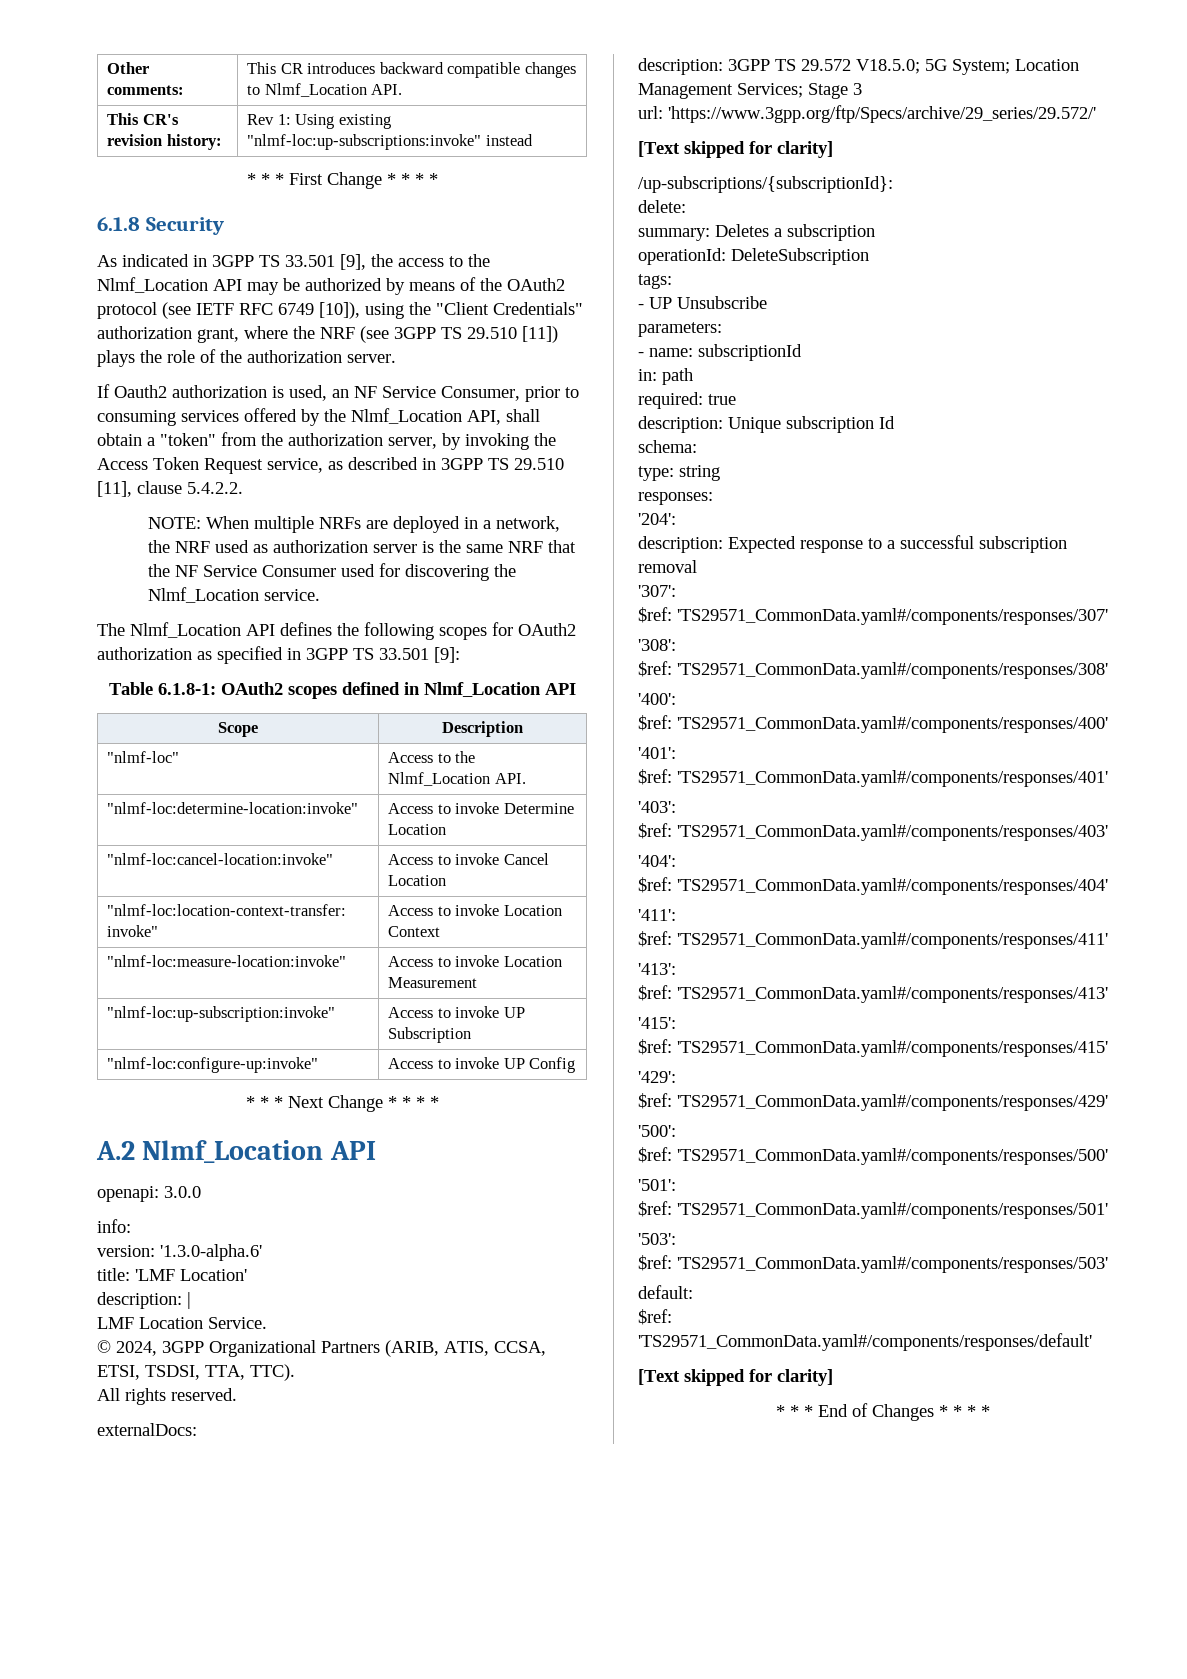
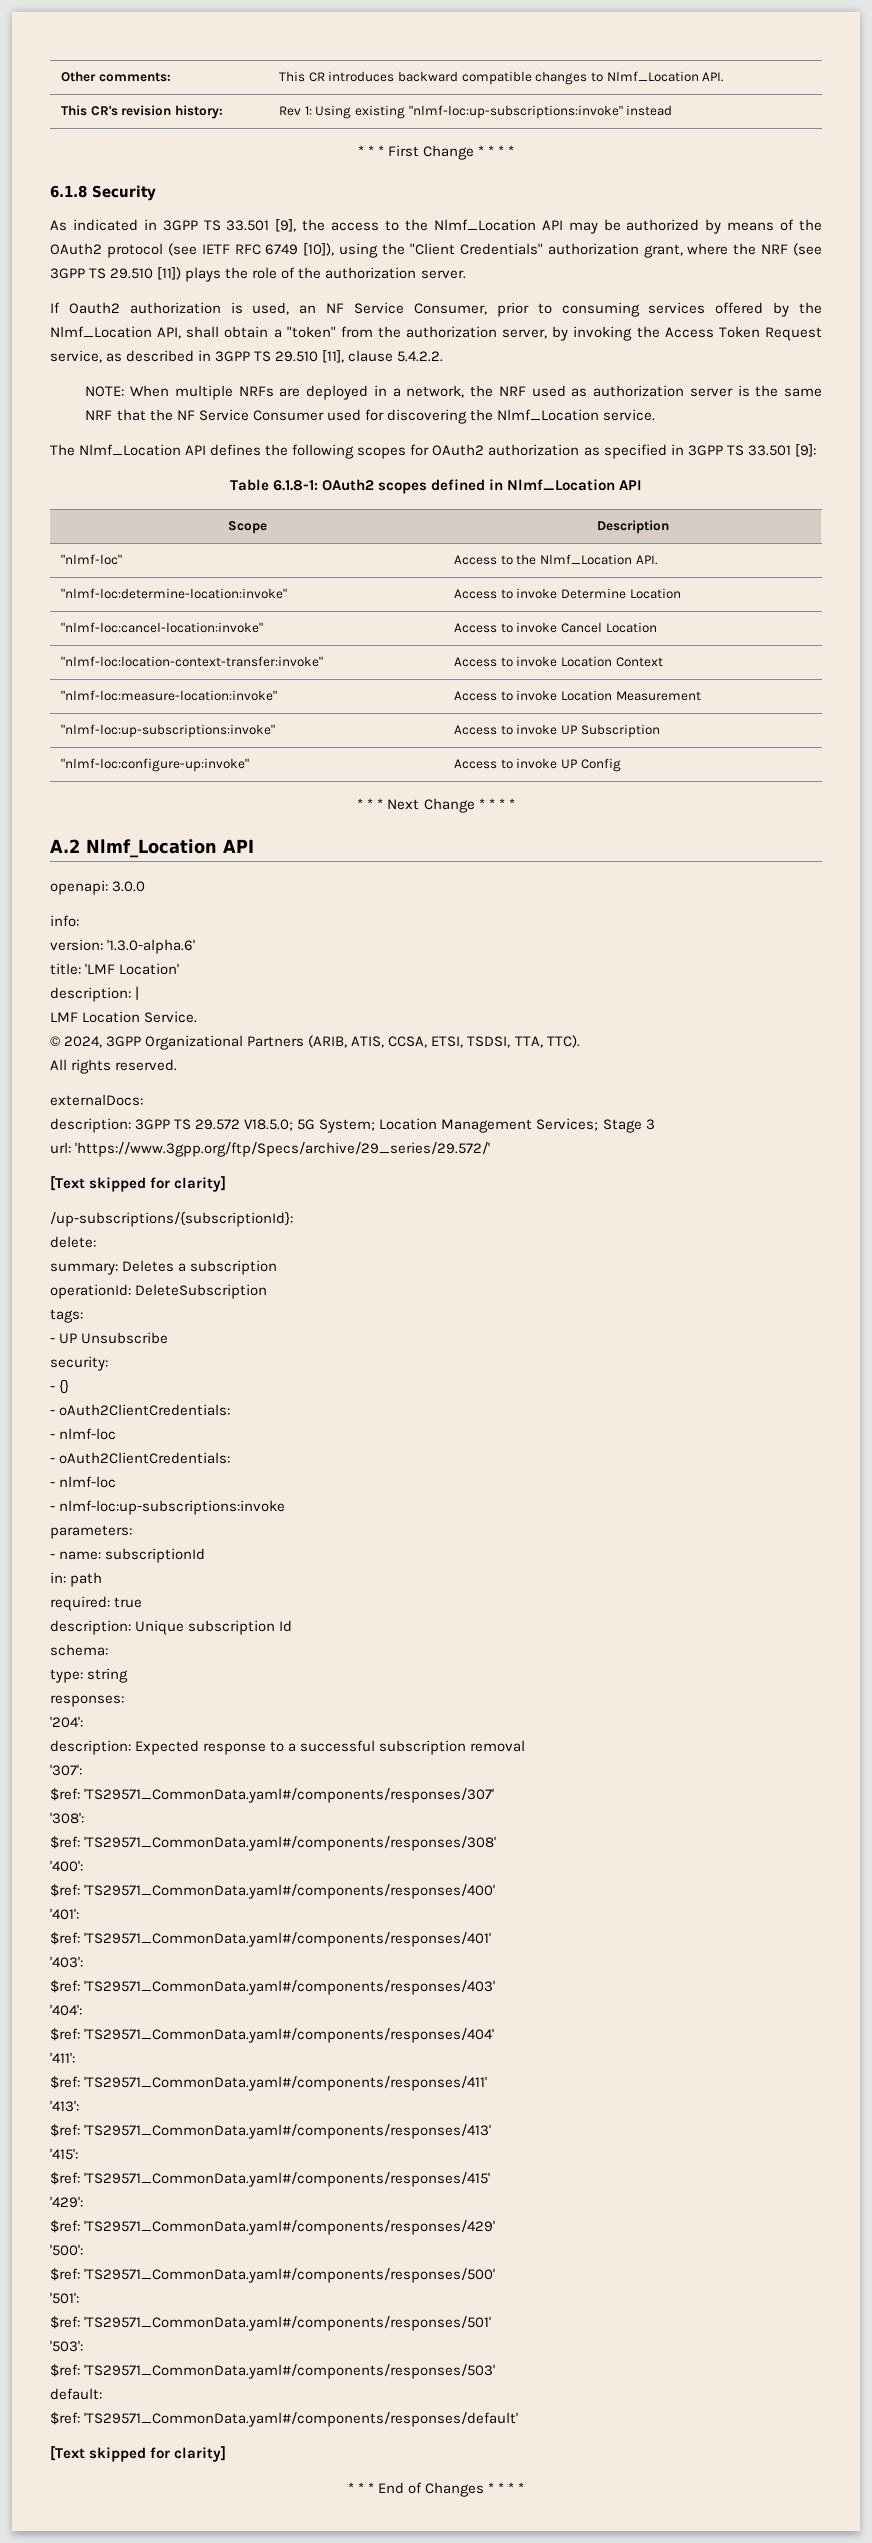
[107,1006,336,1022] "nlmf-loc:up-subscription:invoke" -> [61,724,276,738] "nlmf-loc:up-subscriptions:invoke"
(767, 302) none -> [50,1356,108,1371] [50,1379,70,1394] [50,1404,231,1416] [50,1428,117,1440] [50,1452,231,1464] [50,1476,117,1488] [50,1500,286,1515] // security: // - {} // - oAuth2ClientCredentials: // - nlmf-loc // - oAuth2ClientCredentials: // - nlmf-loc // - nlmf-loc:up-subscriptions:invoke

